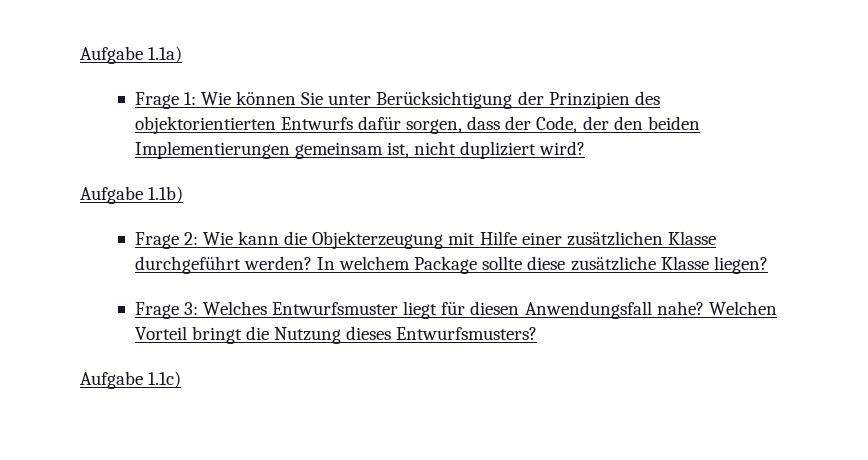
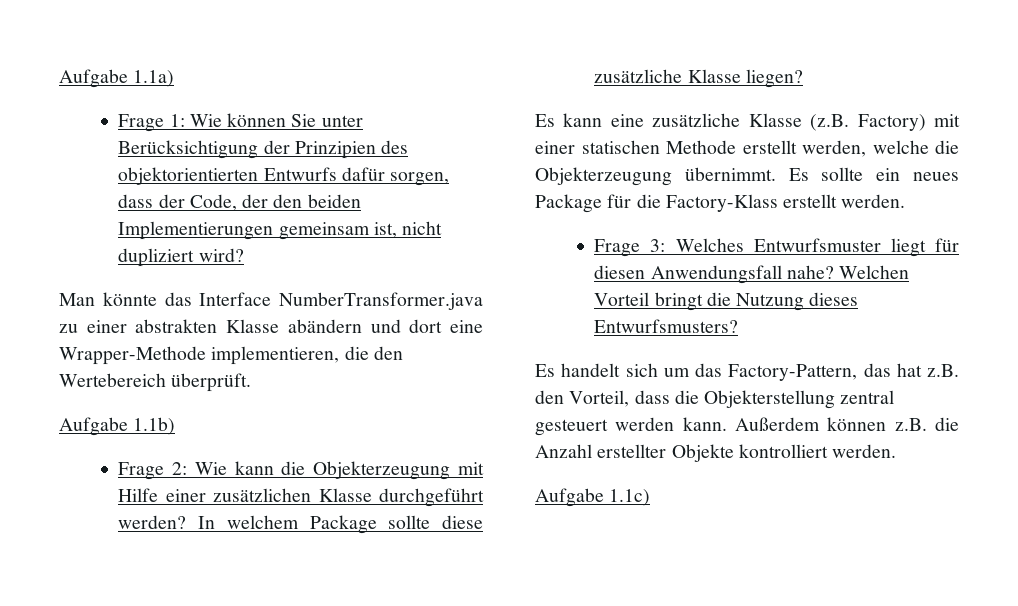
(586, 148) none -> [59,292,483,310] [59,319,484,333] [59,346,403,365] [59,373,252,392] // Man könnte das Interface NumberTransformer.java zu einer abstrakten Klasse abändern und dort eine Wrapper-Methode implementieren, die den Wertebereich überprüft.
(768, 265) none -> [535,113,960,131] [535,140,959,157] [535,167,959,186] [535,194,906,213] // Es kann eine zusätzliche Klasse (z.B. Factory) mit einer statischen Methode erstellt werden, welche die Objekterzeugung übernimmt. Es sollte ein neues Package für die Factory-Klass erstellt werden.
(538, 333) none -> [535,363,959,381] [535,390,895,409] [535,417,959,436] [535,444,897,462] // Es handelt sich um das Factory-Pattern, das hat z.B. den Vorteil, dass die Objekterstellung zentral gesteuert werden kann. Außerdem können z.B. die Anzahl erstellter Objekte kontrolliert werden.

